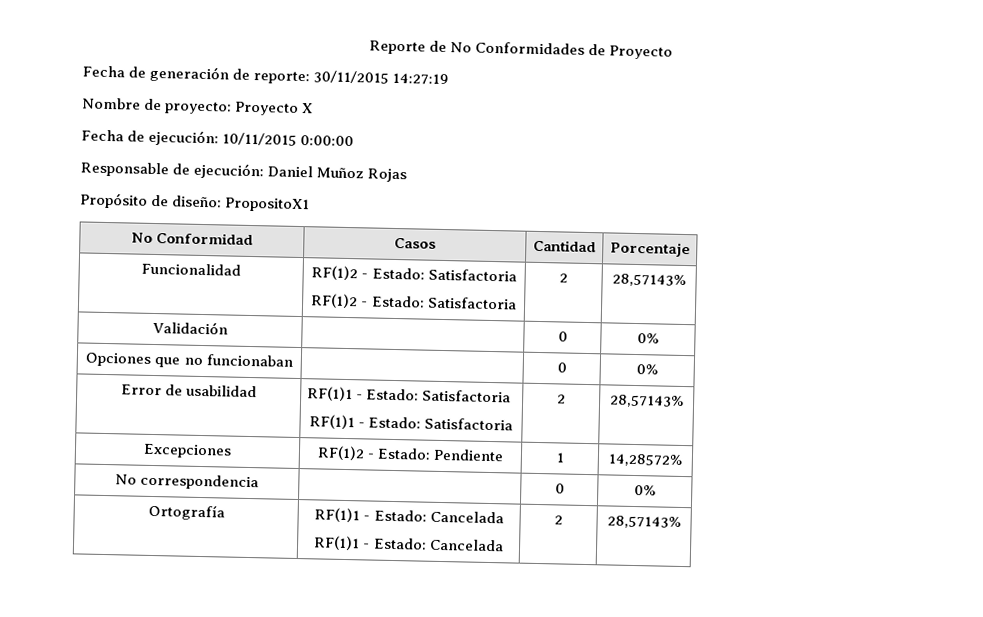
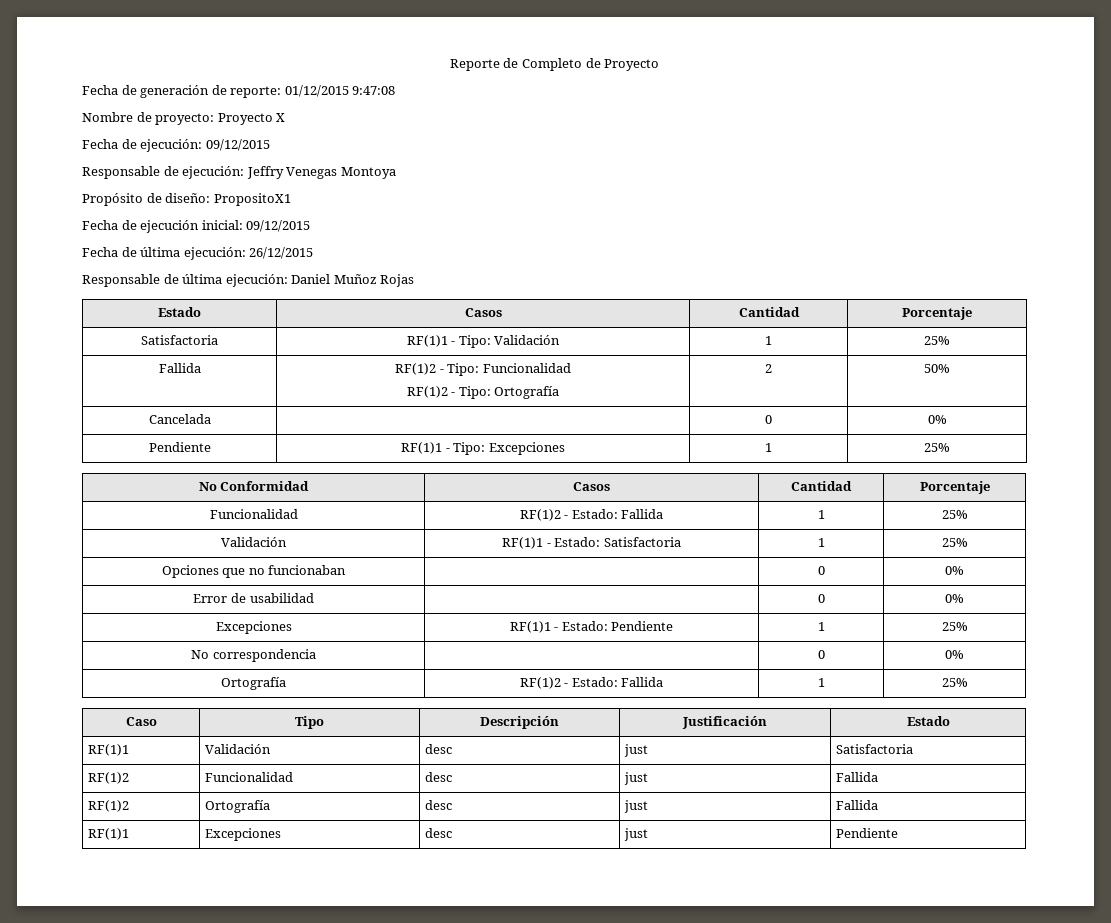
[449,41,586,55] No Conformidades -> [522,58,582,71] Completo
[313,70,450,86] 30/11/2015 14:27:19 -> [284,85,396,97] 01/12/2015 9:47:08
[222,132,355,147] 10/11/2015 0:00:00 -> [205,139,270,151] 09/12/2015
[267,165,408,183] Daniel Muñoz Rojas -> [246,166,396,179] Jeffry Venegas Montoya
(311, 205) none -> [82,220,311,233] [82,247,314,260] [82,274,415,287] [158,307,201,317] [464,308,502,317] [738,307,800,317] [902,307,972,320] [141,335,218,345] [406,335,561,348] [765,336,772,345] [924,336,950,345] [158,363,201,373] [395,363,571,376] [406,386,560,399] [765,364,772,373] [924,364,950,373] [148,414,211,424] [765,415,772,424] [927,415,947,424] [148,442,211,452] [401,442,565,455] [765,443,772,452] [924,443,950,452] // Fecha de ejecución inicial: 09/12/2015 // Fecha de última ejecución: 26/12/2015 // Responsable de última ejecución: Daniel Muñoz Rojas // Estado | Casos | Cantidad | Porcentaje // Satisfactoria | RF(1)1 - Tipo: Validación | 1 | 25% // Fallida | RF(1)2 - Tipo: Funcionalidad // RF(1)2 - Tipo: Ortografía | 2 | 50% // Cancelada | | 0 | 0% // Pendiente | RF(1)1 - Tipo: Excepciones | 1 | 25%
[427,268,517,282] [310,293,517,310] [559,273,568,283] [612,273,686,288] [151,320,228,335] [557,331,568,342] [637,333,659,344] Satisfactoria // RF(1)2 - Estado: Satisfactoria | 2 | 28,57143% // Validación | | 0 | 0% -> [621,509,664,519] [817,510,825,519] [941,510,968,519] [221,537,287,547] [502,537,681,549] [817,538,825,547] [941,538,968,547] Fallida | 1 | 25% // Validación | RF(1)1 - Estado: Satisfactoria | 1 | 25%
[306,386,511,403] [308,414,514,431] [557,394,566,404] [609,394,684,408] [143,443,232,459] [316,445,365,461] RF(1)1 - Estado: Satisfactoria // RF(1)1 - Estado: Satisfactoria | 2 | 28,57143% // Excepciones | RF(1)2 -> [817,594,825,603] [945,594,964,603] [215,621,292,634] [509,621,551,633] | 0 | 0% // Excepciones | RF(1)1
[608,453,682,467] 14,28572% -> [941,622,968,631] 25%
[314,507,504,524] [313,535,504,552] [554,515,563,525] [607,515,681,529] RF(1)1 - Estado: Cancelada // RF(1)1 - Estado: Cancelada | 2 | 28,57143% -> [519,677,664,689] [817,678,825,687] [941,678,968,687] [125,717,157,726] [295,716,324,729] [480,716,559,729] [682,716,767,729] [906,716,950,726] [87,744,129,756] [204,744,271,754] [424,744,452,754] [623,744,648,757] [835,744,913,754] [87,772,129,784] [204,772,293,782] [424,772,452,782] [623,772,648,785] [835,772,878,782] [87,800,129,812] [204,800,270,813] [424,800,452,810] [623,800,648,813] [835,800,878,810] [87,828,129,840] [204,828,281,841] [424,828,452,838] [623,828,648,841] [835,828,898,838] RF(1)2 - Estado: Fallida | 1 | 25% // Caso | Tipo | Descripción | Justificación | Estado // RF(1)1 | Validación | desc | just | Satisfactoria // RF(1)2 | Funcionalidad | desc | just | Fallida // RF(1)2 | Ortografía | desc | just | Fallida // RF(1)1 | Excepciones | desc | just | Pendiente

